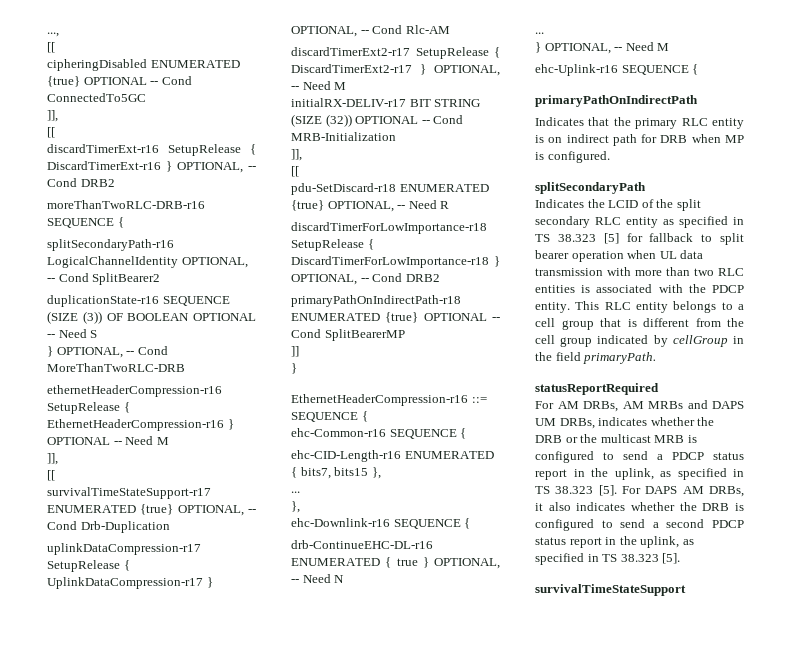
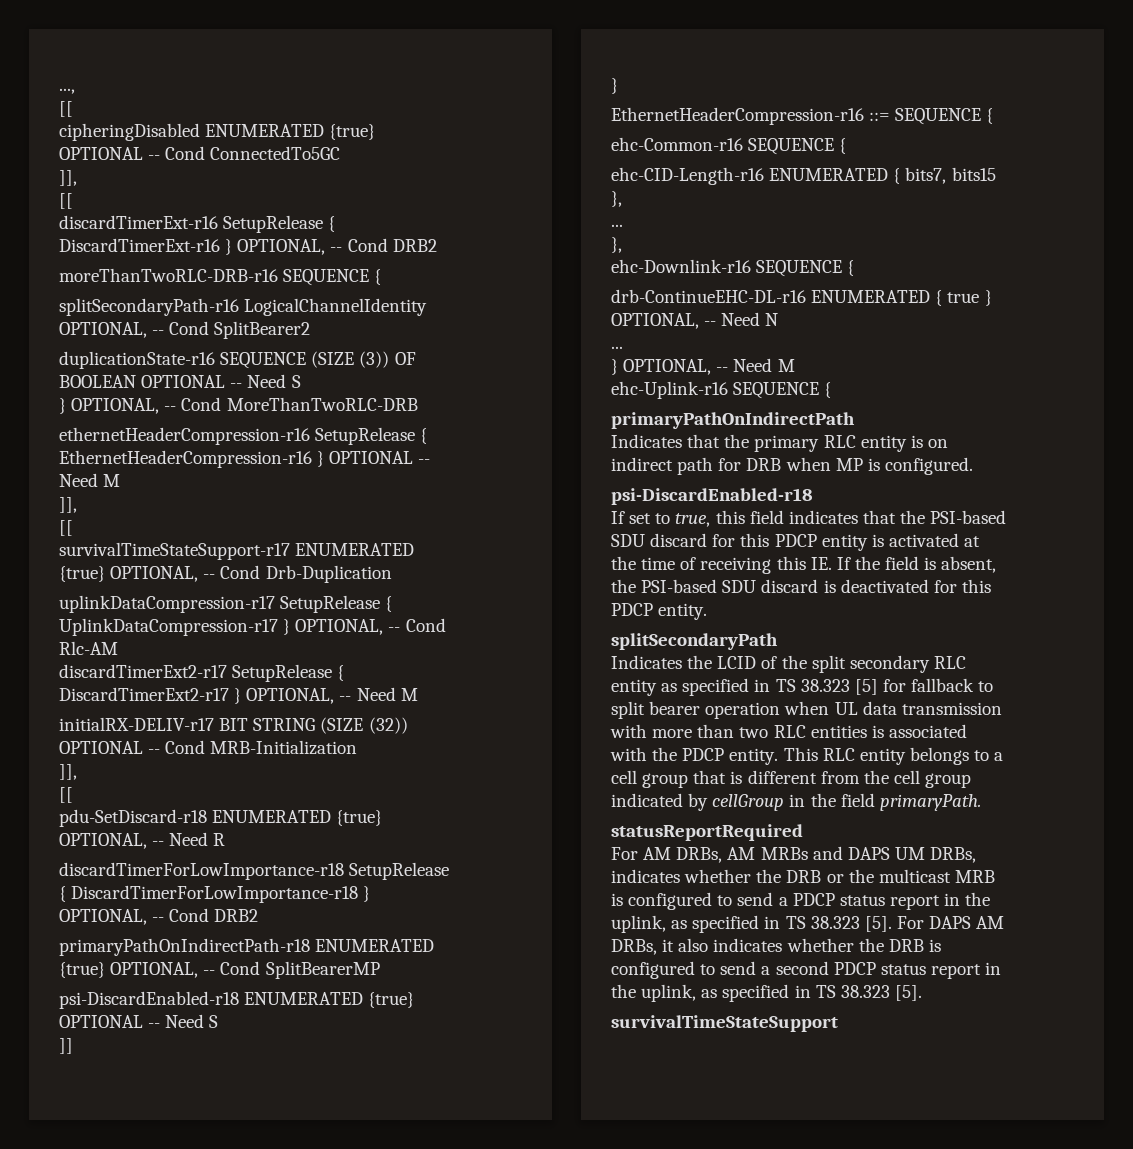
[423,313,487,321] OPTIONAL -> [110,962,199,978] OPTIONAL,
(405, 335) none -> [59,991,415,1009] [59,1014,219,1028] // psi-DiscardEnabled-r18 ENUMERATED {true} OPTIONAL -- Need S
(610, 157) none -> [611,488,813,505] [611,510,1007,527] [611,533,981,551] [611,556,997,574] [611,579,991,593] [611,603,708,620] // psi-DiscardEnabled-r18 // If set to true, this field indicates that the PSI-based SDU discard for this PDCP entity is activated at the time of receiving this IE. If the field is absent, the PSI-based SDU discard is deactivated for this PDCP entity.

